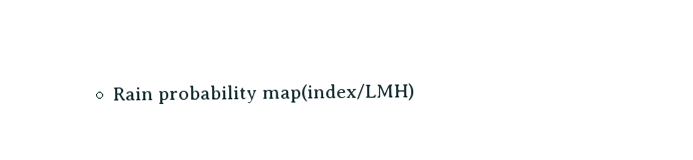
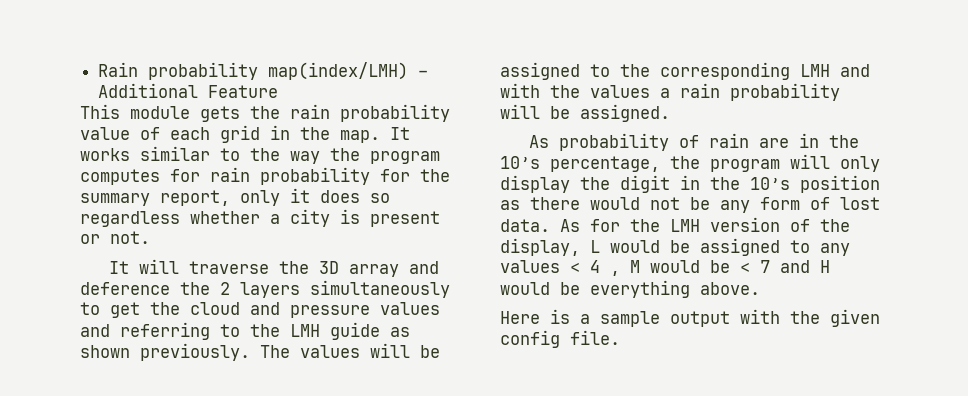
(416, 93) none -> [418,70,429,77] [98,83,279,98] [80,104,450,122] [80,125,410,143] [80,146,440,164] [80,167,450,185] [80,188,390,206] [80,209,440,227] [80,231,150,244] [108,259,439,277] [80,280,450,298] [80,302,440,318] [80,322,410,340] [80,343,440,361] [500,62,870,80] [500,83,840,101] [500,104,670,122] [528,133,859,151] [500,154,880,172] [500,175,880,193] [500,197,880,213] [500,217,850,232] [500,238,850,256] [500,260,830,276] [500,280,760,298] [500,309,880,327] [500,330,620,348] – Additional Feature // This module gets the rain probability value of each grid in the map. It works similar to the way the program computes for rain probability for the summary report, only it does so regardless whether a city is present or not. // It will traverse the 3D array and deference the 2 layers simultaneously to get the cloud and pressure values and referring to the LMH guide as shown previously. The values will be assigned to the corresponding LMH and with the values a rain probability will be assigned. // As probability of rain are in the 10’s percentage, the program will only display the digit in the 10’s position as there would not be any form of lost data. As for the LMH version of the display, L would be assigned to any values < 4 , M would be < 7 and H would be everything above. // Here is a sample output with the given config file.

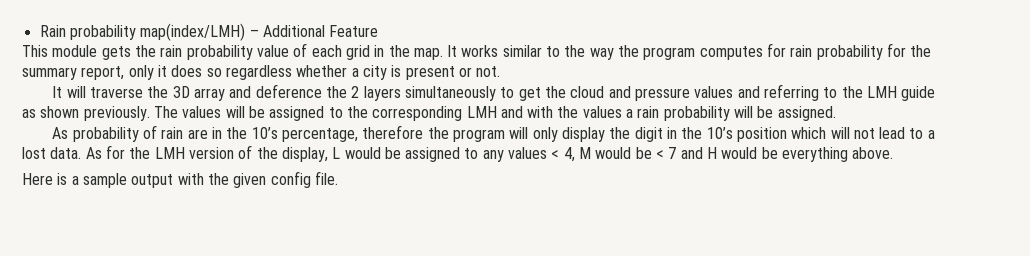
(660, 164) none -> [362,125,424,139] therefore
[500,197,830,213] as there would not be any form of -> [791,127,935,139] which will not lead to a
[590,260,620,276] 4 , -> [563,147,575,162] 4,

